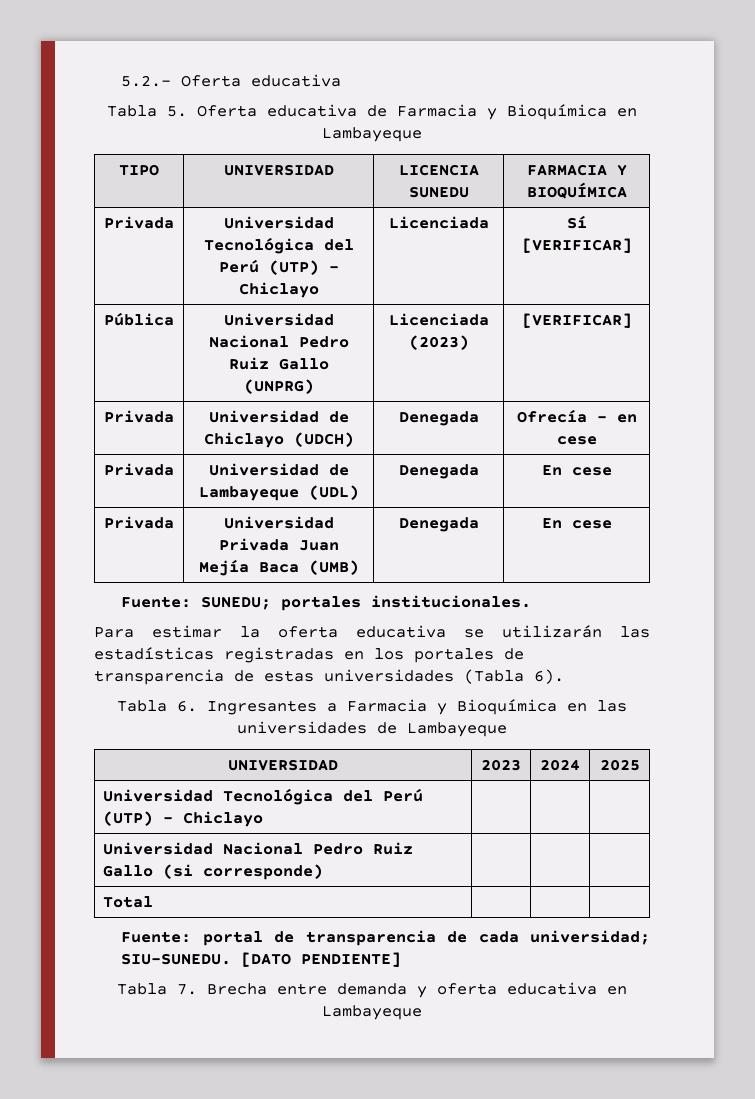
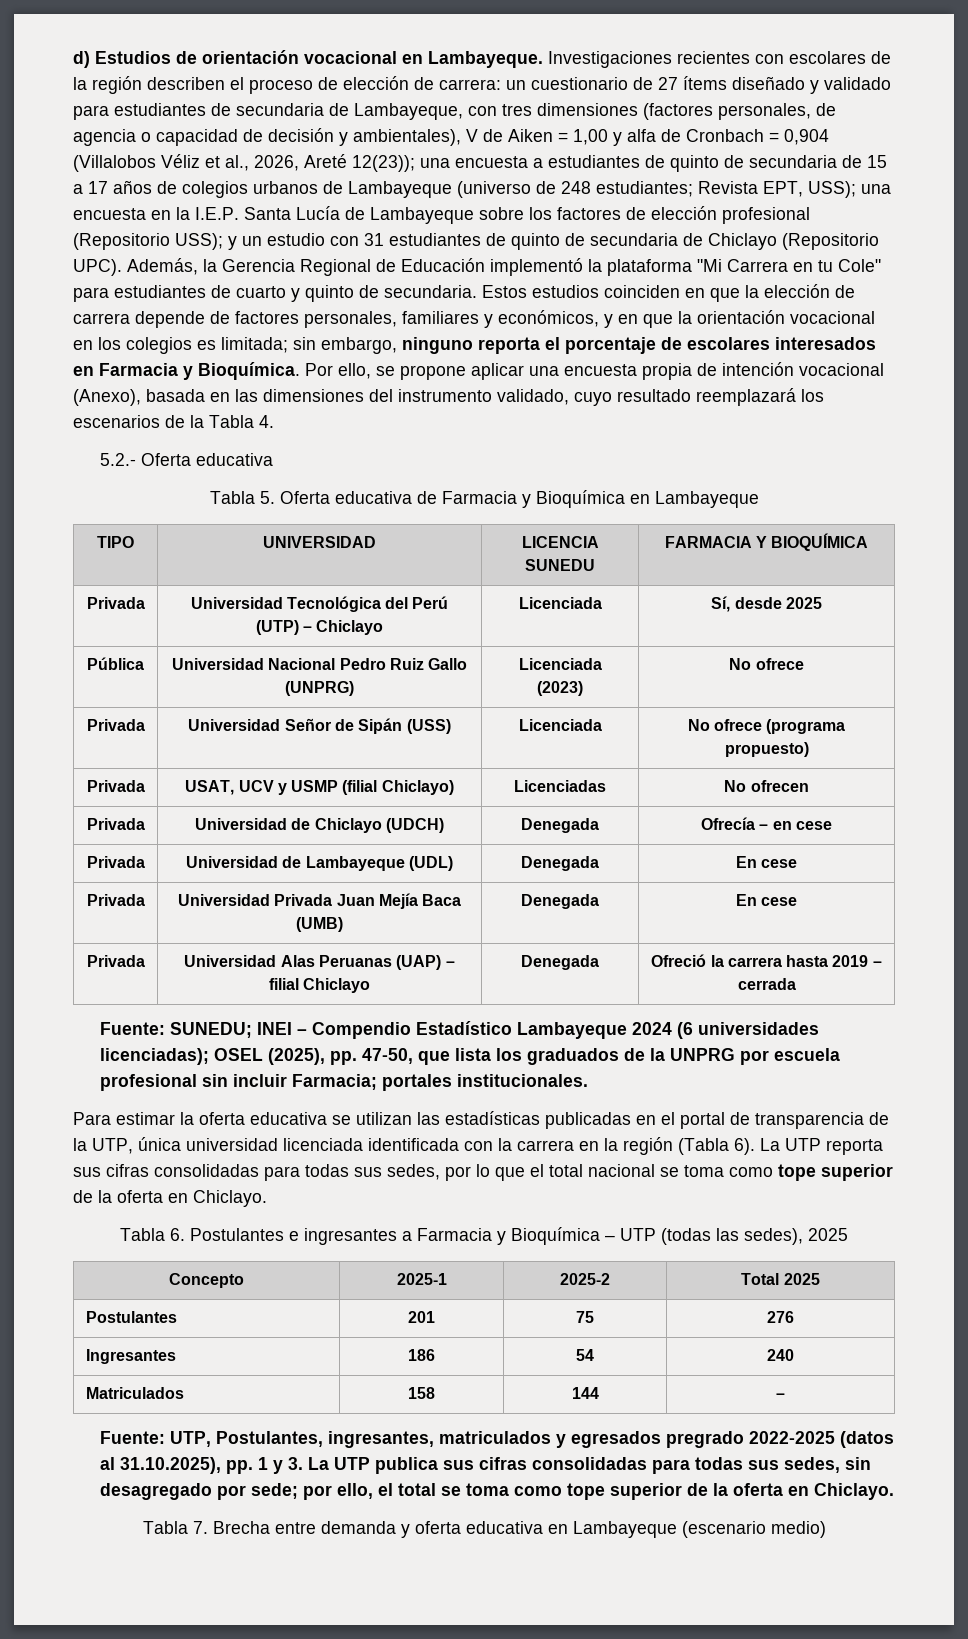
(121, 81) none -> [73,50,891,68] [73,76,891,94] [73,103,836,120] [73,128,829,146] [73,154,887,172] [73,180,891,198] [73,206,810,224] [73,233,879,250] [73,258,881,276] [73,284,855,302] [73,310,875,328] [73,337,876,354] [73,362,884,380] [73,388,824,406] [73,415,274,428] d) Estudios de orientación vocacional en Lambayeque. Investigaciones recientes con escolares de la región describen el proceso de elección de carrera: un cuestionario de 27 ítems diseñado y validado para estudiantes de secundaria de Lambayeque, con tres dimensiones (factores personales, de agencia o capacidad de decisión y ambientales), V de Aiken = 1,00 y alfa de Cronbach = 0,904 (Villalobos Véliz et al., 2026, Areté 12(23)); una encuesta a estudiantes de quinto de secundaria de 15 a 17 años de colegios urbanos de Lambayeque (universo de 248 estudiantes; Revista EPT, USS); una encuesta en la I.E.P. Santa Lucía de Lambayeque sobre los factores de elección profesional (Repositorio USS); y un estudio con 31 estudiantes de quinto de secundaria de Chiclayo (Repositorio UPC). Además, la Gerencia Regional de Educación implementó la plataforma "Mi Carrera en tu Cole" para estudiantes de cuarto y quinto de secundaria. Estos estudios coinciden en que la elección de carrera depende de factores personales, familiares y económicos, y en que la orientación vocacional en los colegios es limitada; sin embargo, ninguno reporta el porcentaje de escolares interesados en Farmacia y Bioquímica. Por ello, se propone aplicar una encuesta propia de intención vocacional (Anexo), basada en las dimensiones del instrumento validado, cuyo resultado reemplazará los escenarios de la Tabla 4. //
[566,215,587,229] [521,238,632,253] Sí [VERIFICAR] -> [711,596,822,612] Sí, desde 2025
[521,313,632,328] [VERIFICAR] -> [729,658,804,670] [86,719,145,731] [188,718,451,734] [518,719,602,731] [687,719,846,734] [724,742,809,757] [86,780,145,792] [185,780,454,795] [514,780,606,792] [724,780,809,792] No ofrece // Privada | Universidad Señor de Sipán (USS) | Licenciada | No ofrece (programa propuesto) // Privada | USAT, UCV y USMP (filial Chiclayo) | Licenciadas | No ofrecen
[121,596,272,610] // Fuente: SUNEDU; -> [86,955,145,967] [184,955,455,970] [268,978,371,993] [521,955,599,970] [651,954,882,967] [737,978,796,990] [99,1021,819,1039] [99,1048,840,1065] [99,1074,377,1091] // Privada | Universidad Alas Peruanas (UAP) – filial Chiclayo | Denegada | Ofreció la carrera hasta 2019 – cerrada // Fuente: SUNEDU; INEI – Compendio Estadístico Lambayeque 2024 (6 universidades licenciadas); OSEL (2025), pp. 47-50, que lista los graduados de la UNPRG por escuela profesional sin incluir Farmacia;
[502,625,602,638] utilizarán -> [356,1112,412,1125] utilizan
[224,647,524,663] [94,669,564,685] registradas en los portales de transparencia de estas universidades (Tabla 6). -> [545,1112,889,1129] [73,1137,883,1155] [73,1164,893,1181] [73,1190,267,1207] publicadas en el portal de transparencia de la UTP, única universidad licenciada identificada con la carrera en la región (Tabla 6). La UTP reporta sus cifras consolidadas para todas sus sedes, por lo que el total nacional se toma como tope superior de la oferta en Chiclayo.
[207,700,317,715] Ingresantes -> [190,1228,397,1245] Postulantes e ingresantes
[567,700,627,712] [237,721,507,737] [228,759,338,771] [481,759,521,771] [540,759,580,771] [599,759,640,771] [103,788,424,805] [103,811,264,827] [103,842,414,855] [103,864,324,880] [103,896,154,908] [121,930,650,946] [121,952,402,967] en las universidades de Lambayeque // UNIVERSIDAD | 2023 | 2024 | 2025 // Universidad Tecnológica del Perú (UTP) – Chiclayo | | | // Universidad Nacional Pedro Ruiz Gallo (si corresponde) | | | // Total | | | // Fuente: portal de transparencia de cada universidad; SIU-SUNEDU. [DATO PENDIENTE] -> [605,1228,848,1245] [169,1273,244,1288] [396,1273,447,1285] [560,1273,610,1285] [741,1273,820,1285] [85,1311,177,1323] [408,1311,435,1323] [576,1311,594,1323] [767,1311,794,1323] [85,1349,176,1364] [408,1349,435,1361] [576,1349,594,1361] [767,1349,794,1361] [85,1387,184,1399] [408,1387,435,1399] [571,1387,599,1399] [776,1393,785,1399] [99,1431,894,1448] [99,1457,871,1474] [99,1483,894,1500] – UTP (todas las sedes), 2025 // Concepto | 2025-1 | 2025-2 | Total 2025 // Postulantes | 201 | 75 | 276 // Ingresantes | 186 | 54 | 240 // Matriculados | 158 | 144 | – // Fuente: UTP, Postulantes, ingresantes, matriculados y egresados pregrado 2022-2025 (datos al 31.10.2025), pp. 1 y 3. La UTP publica sus cifras consolidadas para todas sus sedes, sin desagregado por sede; por ello, el total se toma como tope superior de la oferta en Chiclayo.
(422, 1012) none -> [681,1521,826,1538] (escenario medio)

